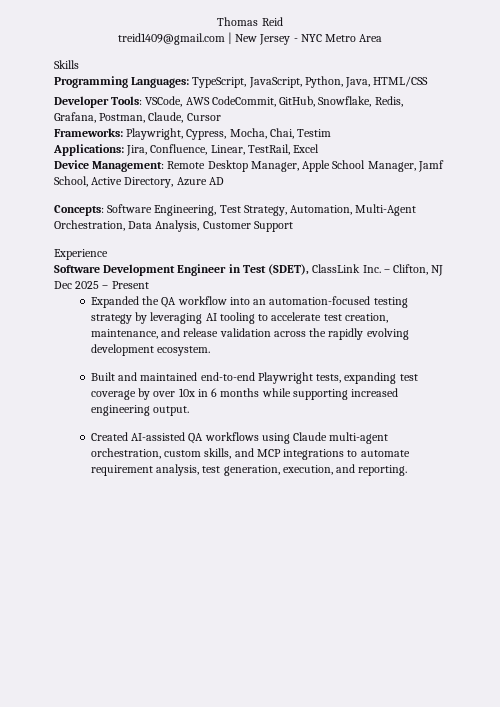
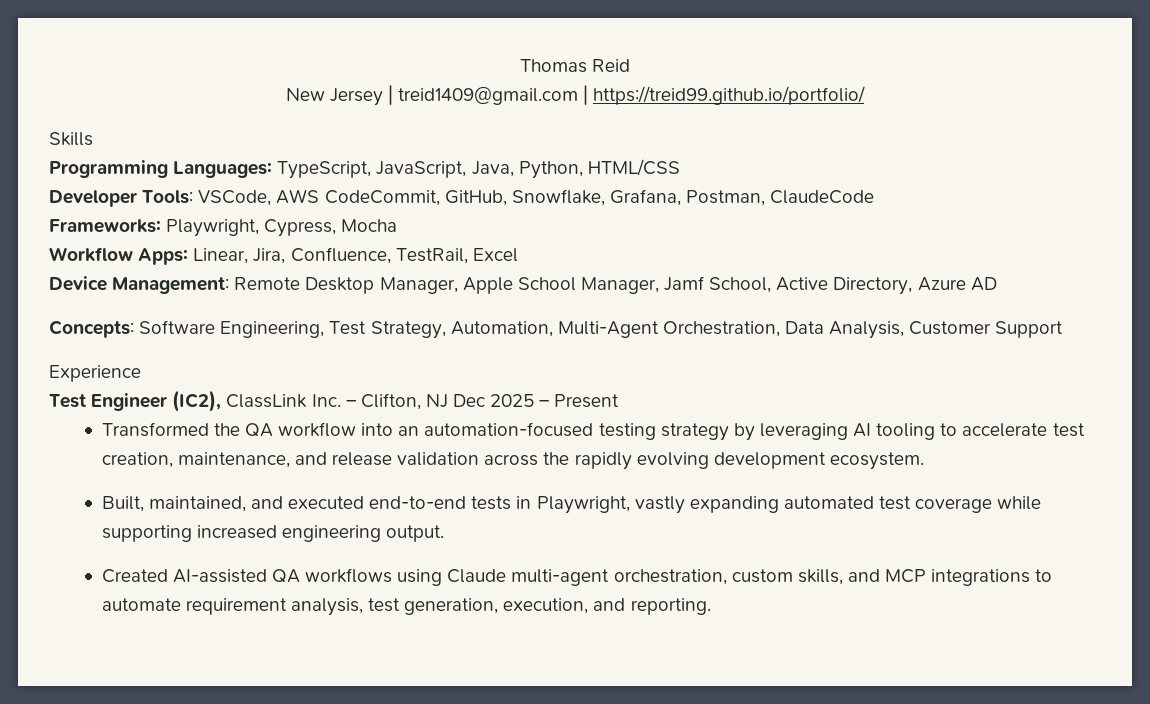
[117,32,383,45] treid1409@gmail.com | New Jersey - NYC Metro Area -> [285,85,866,106] New Jersey | treid1409@gmail.com | https://treid99.github.io/portfolio/
[304,76,371,88] Python, Java, -> [471,161,583,179] Java, Python,
[374,96,403,107] Redis, -> (605, 197) none
[148,112,221,123] Claude, Cursor -> [770,190,875,204] ClaudeCode
[229,128,332,139] [53,144,124,156] Mocha, Chai, Testim // Applications: -> [341,219,398,232] [49,247,249,265] Mocha // Workflow Apps: Linear,
[210,145,245,155] Linear, -> (391, 255) none
[54,264,310,276] Software Development Engineer in Test (SDET), -> [49,390,222,412] Test Engineer (IC2),
[90,296,139,308] Expanded -> [101,422,209,437] Transformed
[90,372,418,384] [90,388,260,400] Built and maintained end-to-end Playwright tests, expanding test coverage by over 10x in 6 months -> [101,496,993,514] Built, maintained, and executed end-to-end tests in Playwright, vastly expanding automated test coverage

